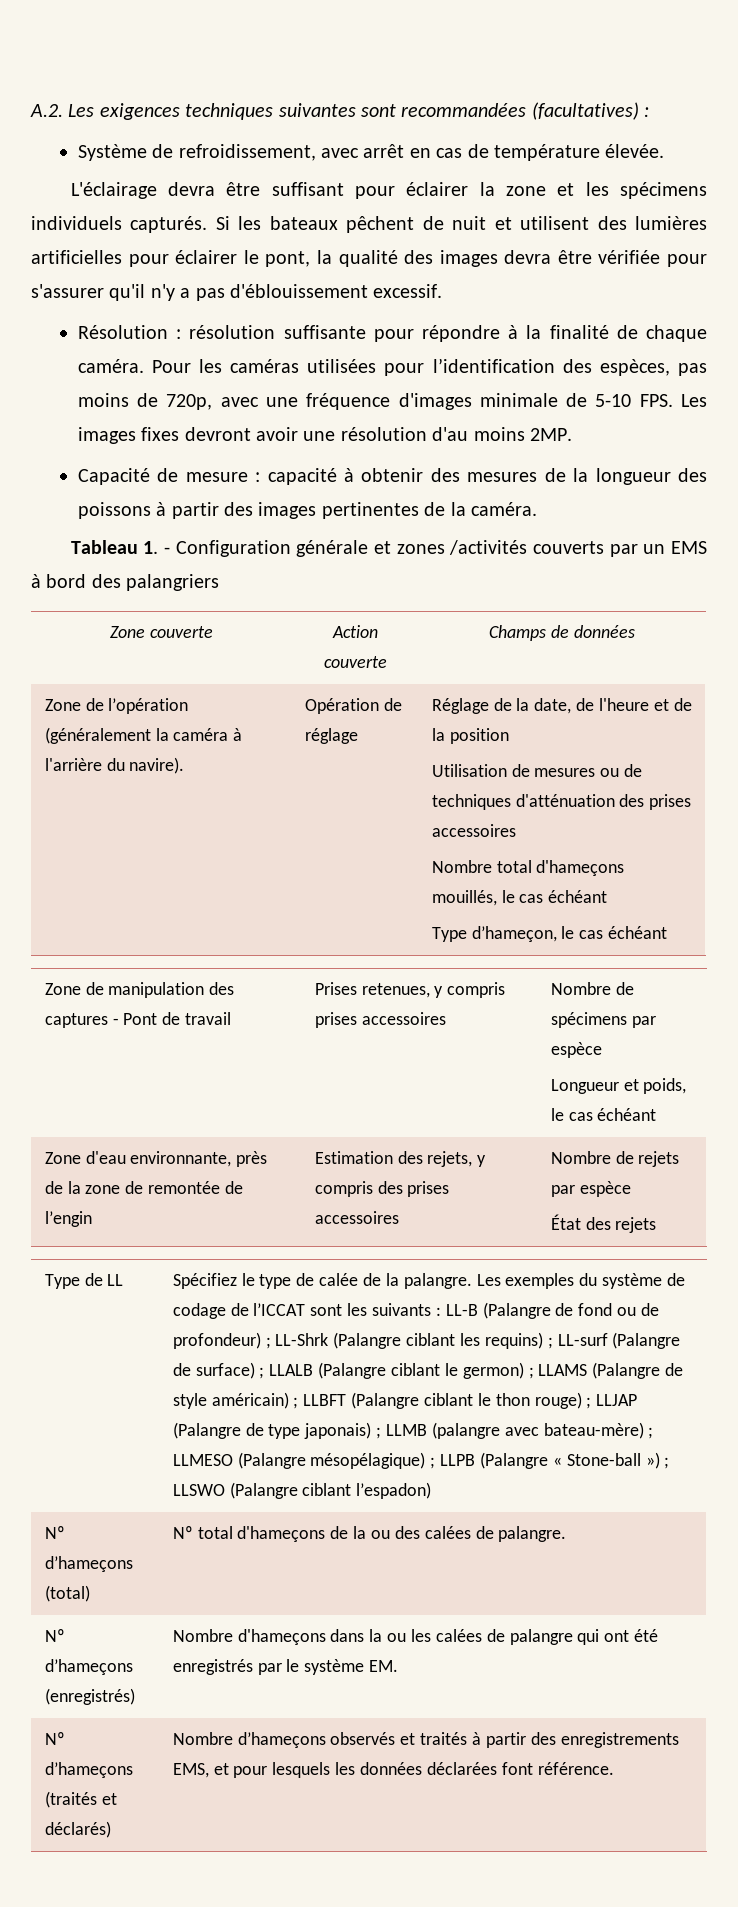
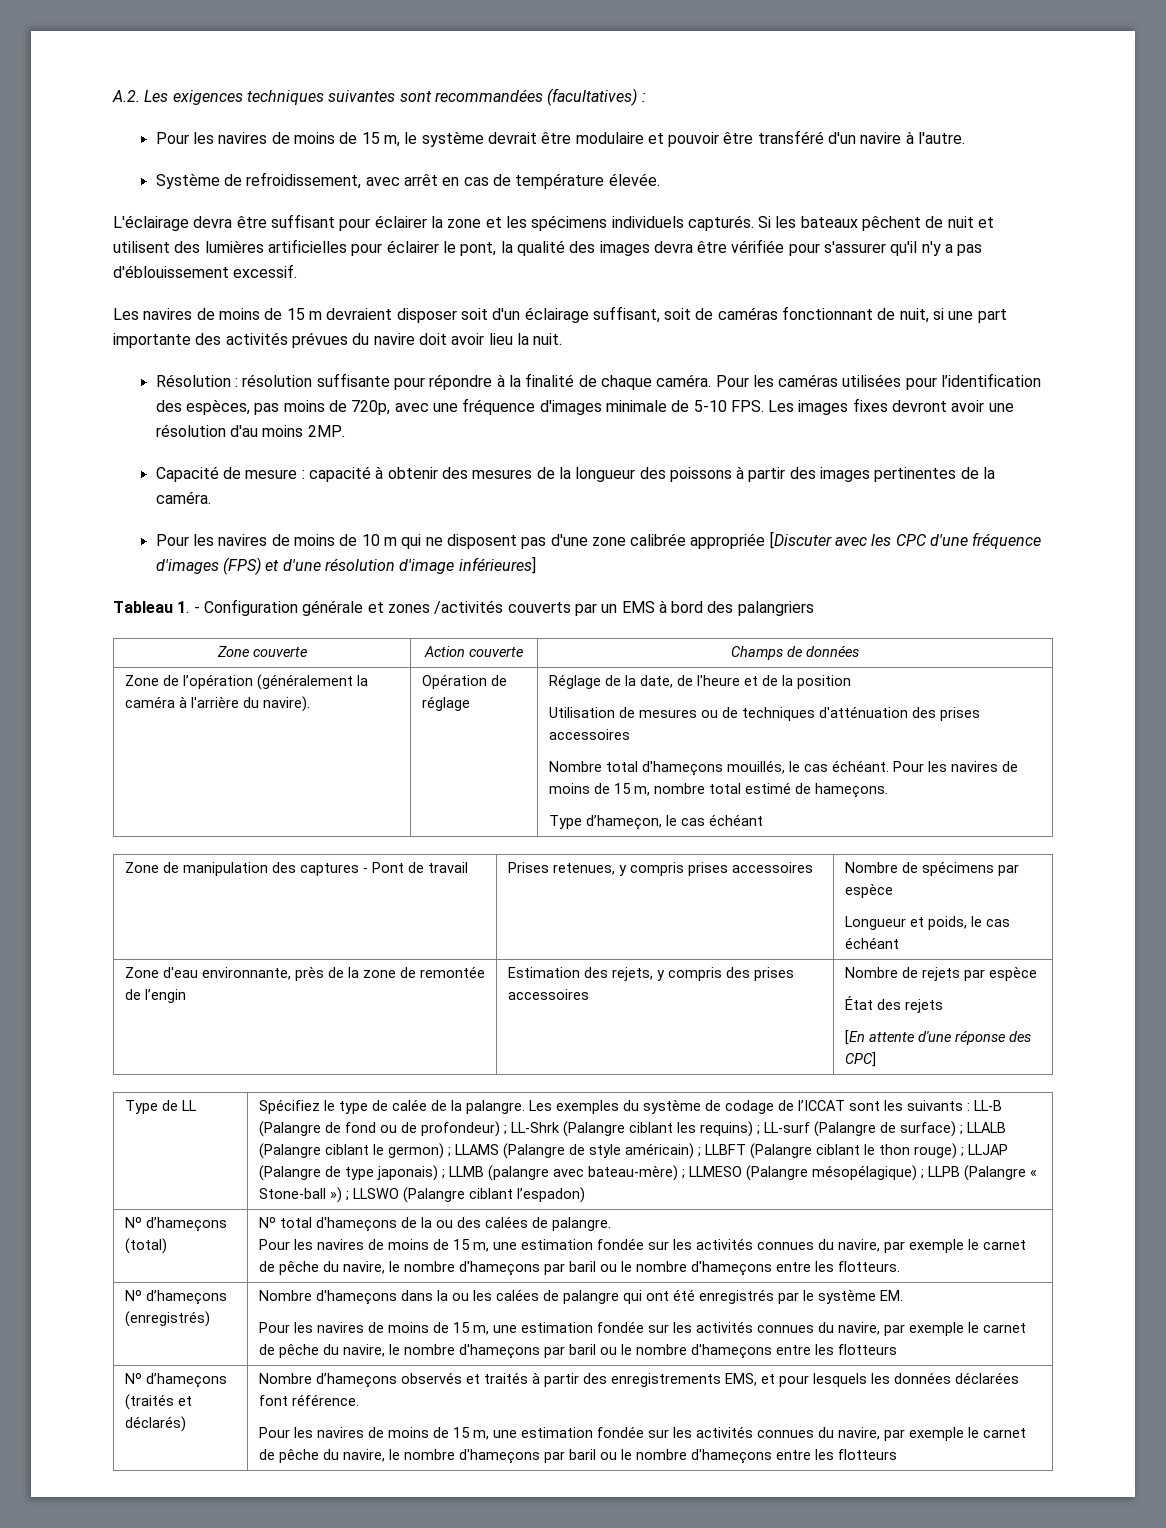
(650, 112) none -> [155,130,966,147] // Pour les navires de moins de 15 m, le système devrait être modulaire et pouvoir être transféré d'un navire à l'autre.
(443, 291) none -> [113,306,1007,323] [113,332,563,348] // Les navires de moins de 15 m devraient disposer soit d'un éclairage suffisant, soit de caméras fonctionnant de nuit, si une part importante des activités prévues du navire doit avoir lieu la nuit.
(538, 509) none -> [155,531,1042,549] [155,556,536,575] // Pour les navires de moins de 10 m qui ne disposent pas d'une zone calibrée appropriée [Discuter avec les CPC d'une fréquence d'images (FPS) et d'une résolution d'image inférieures]
[548,890,608,903] échéant -> [831,760,1018,772] [548,782,888,798] échéant. Pour les navires de moins de 15 m, nombre total estimé de hameçons.
(657, 1225) none -> [844,1030,1031,1045] [844,1052,876,1067] // [En attente d'une réponse des CPC]
(567, 1534) none -> [258,1238,1026,1253] [258,1261,900,1276] // Pour les navires de moins de 15 m, une estimation fondée sur les activités connues du navire, par exemple le carnet de pêche du navire, le nombre d'hameçons par baril ou le nombre d'hameçons entre les flotteurs.
(399, 1666) none -> [258,1321,1026,1336] [258,1344,897,1359] // Pour les navires de moins de 15 m, une estimation fondée sur les activités connues du navire, par exemple le carnet de pêche du navire, le nombre d'hameçons par baril ou le nombre d'hameçons entre les flotteurs
(614, 1768) none -> [258,1426,1026,1441] [258,1449,897,1464] // Pour les navires de moins de 15 m, une estimation fondée sur les activités connues du navire, par exemple le carnet de pêche du navire, le nombre d'hameçons par baril ou le nombre d'hameçons entre les flotteurs

